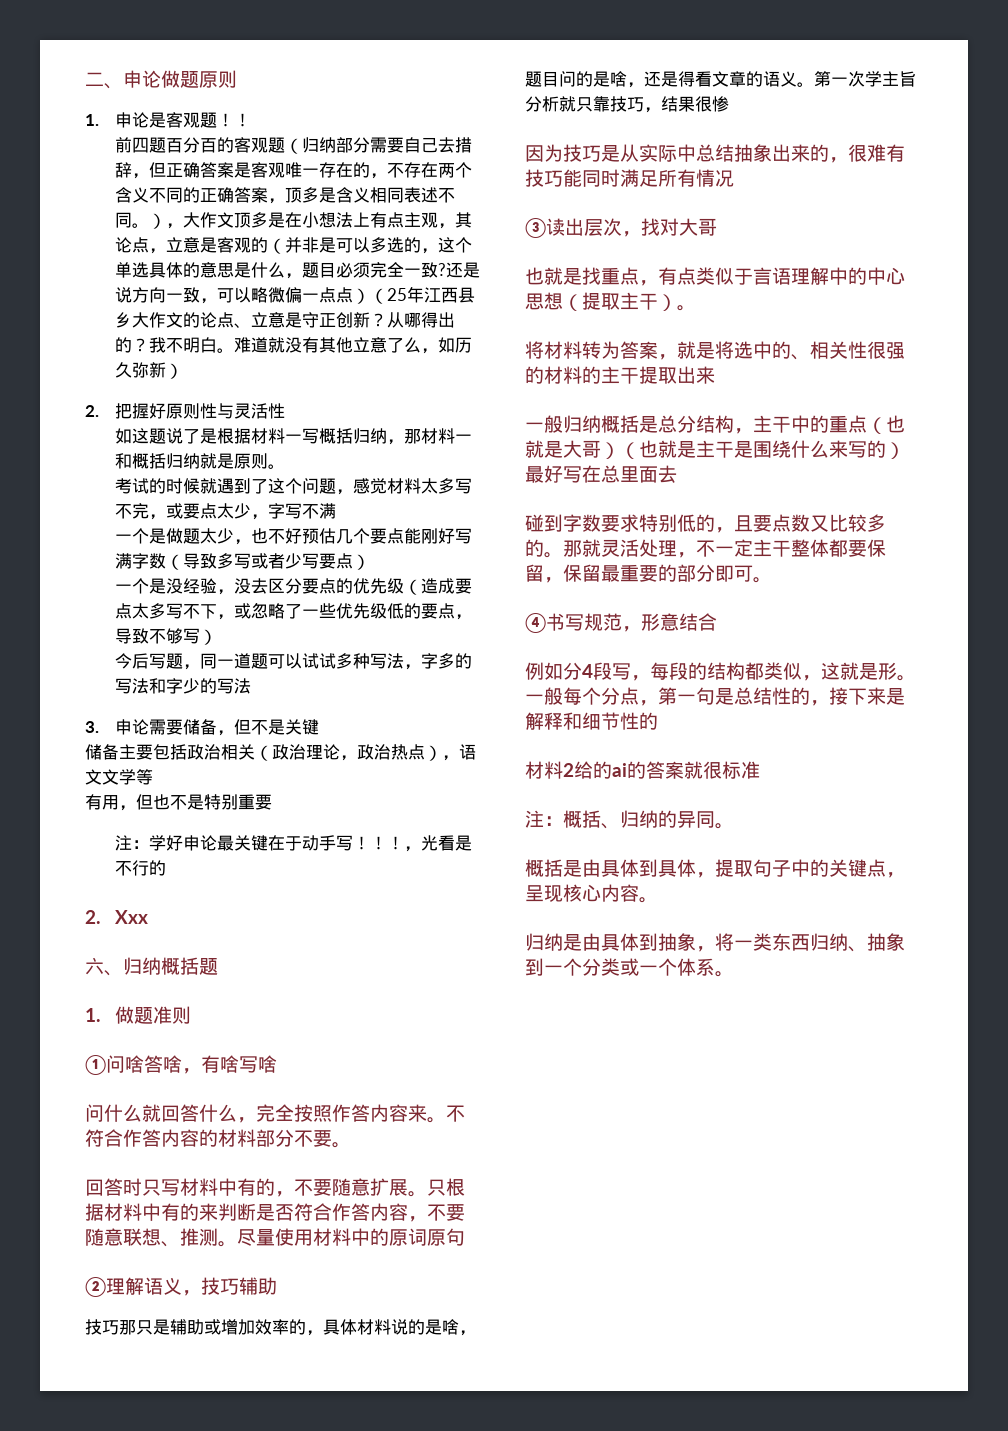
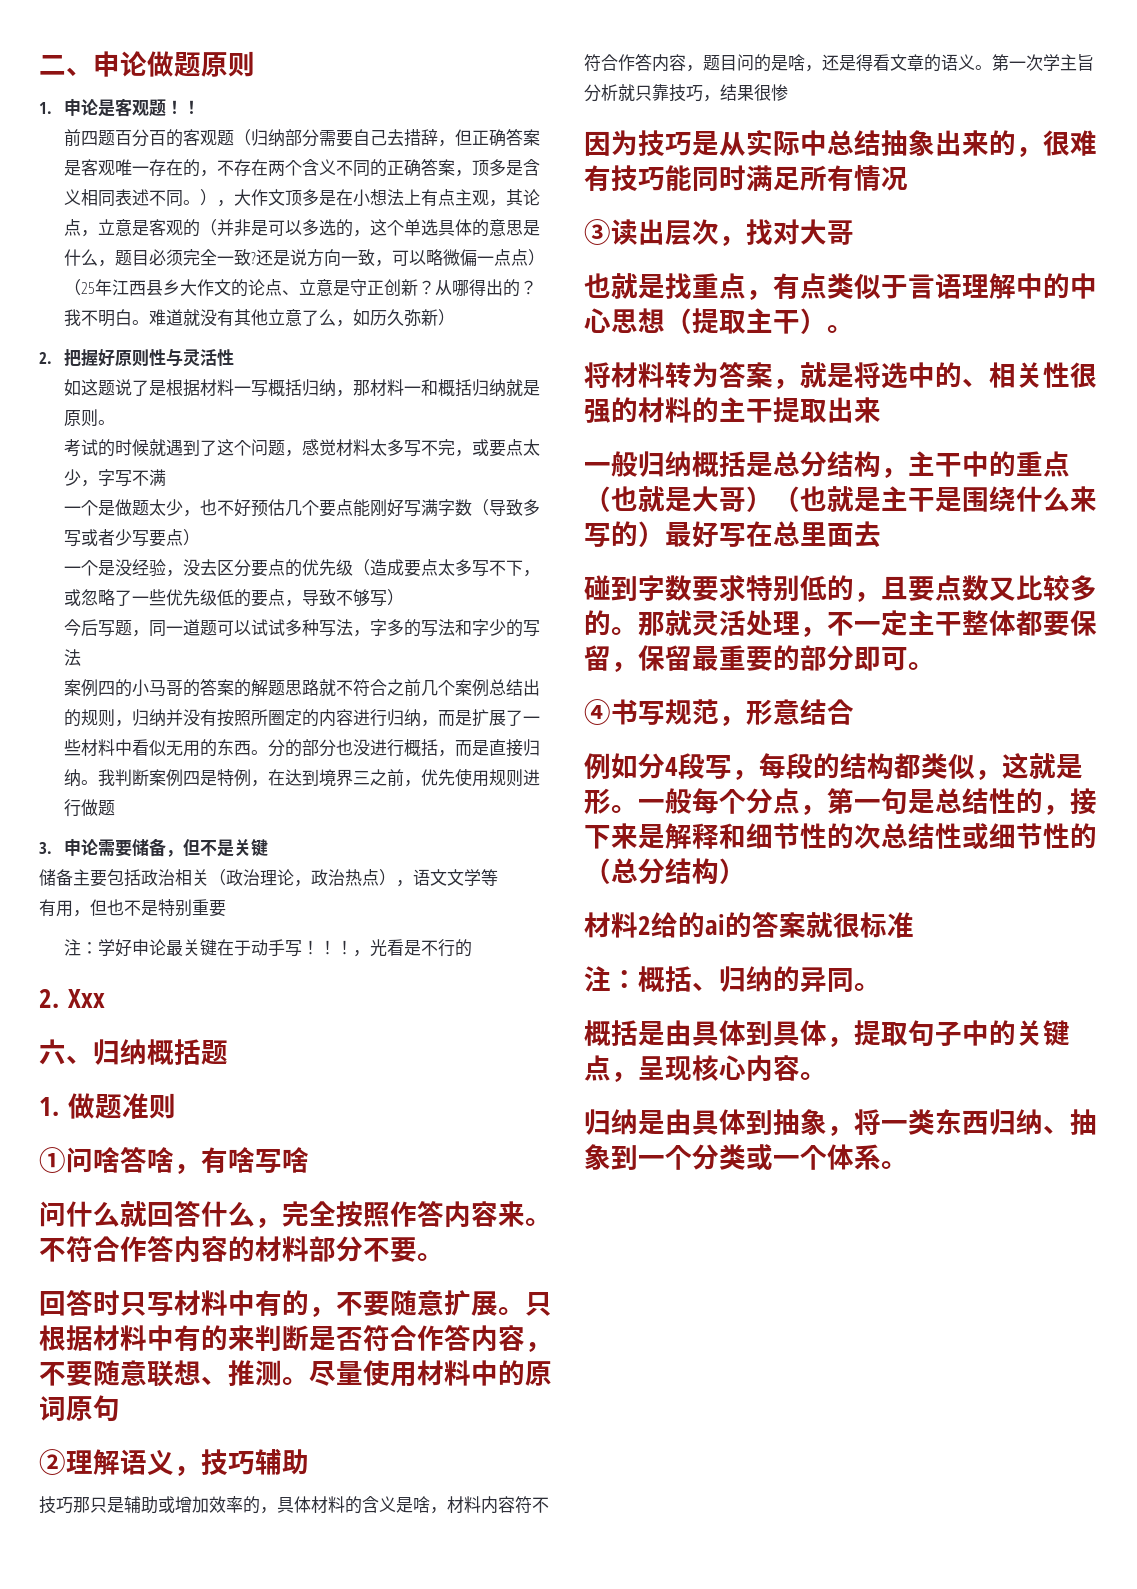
(252, 686) none -> [64,678,541,697] [64,709,541,727] [64,739,541,757] [64,768,541,787] [64,799,116,817] // 案例四的小马哥的答案的解题思路就不符合之前几个案例总结出的规则，归纳并没有按照所圈定的内容进行归纳，而是扩展了一些材料中看似无用的东西。分的部分也没进行概括，而是直接归纳。我判断案例四是特例，在达到境界三之前，优先使用规则进行做题
[391,1319,459,1335] 说的是啥 -> [345,1496,549,1514] [584,53,686,72] 的含义是啥，材料内容符不符合作答内容
(658, 721) none -> [854,823,1097,850] [584,858,746,885] 次总结性或细节性的（总分结构）

